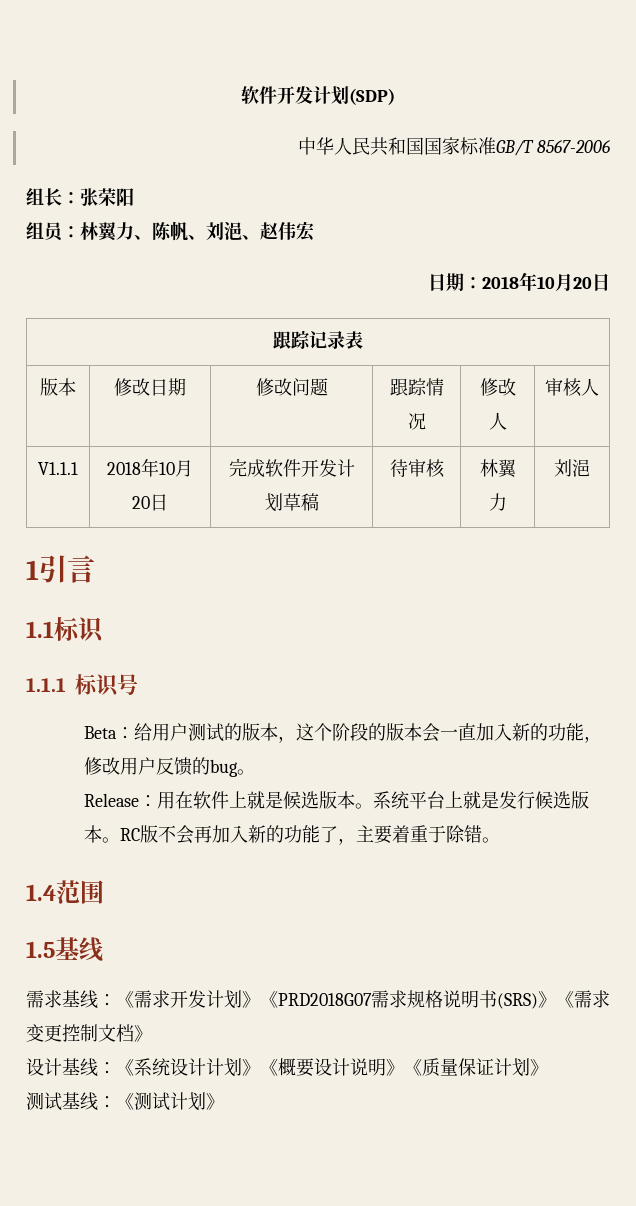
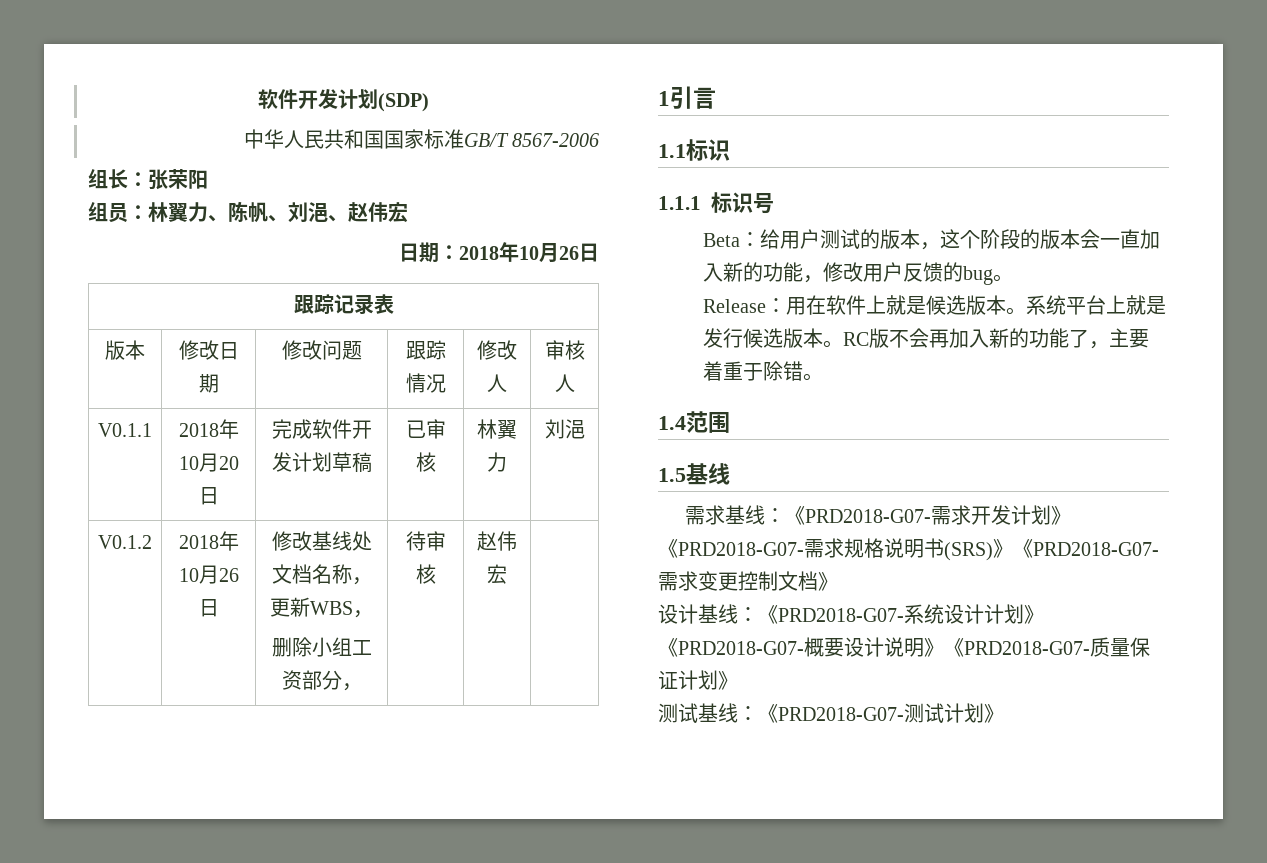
[573,277,592,289] 20 -> [559,246,579,260] 26
[38,462,78,475] V1.1.1 -> [98,423,152,437] V0.1.1
[389,459,408,477] 待 -> [405,420,426,438] 已
(590, 468) none -> [98,535,152,549] [178,531,239,551] [178,565,239,584] [198,599,219,617] [271,531,372,551] [271,564,372,585] [270,597,373,618] [271,637,372,657] [281,670,362,691] [405,531,446,551] [415,564,436,584] [477,531,517,551] [487,564,507,584] // V0.1.2 | 2018年10月26日 | 修改基线处文档名称，更新WBS， // 删除小组工资部分， | 待审核 | 赵伟宏 |
(134, 999) none -> [805,509,932,523] PRD2018-G07-
[278,993,372,1006] PRD2018G07 -> [678,542,804,556] PRD2018-G07-
(574, 999) none -> [1033,542,1159,556] PRD2018-G07-
(134, 1067) none -> [778,608,904,622] PRD2018-G07-
(278, 1067) none -> [678,641,804,655] PRD2018-G07-
(422, 1067) none -> [964,641,1090,655] PRD2018-G07-
(134, 1101) none -> [778,707,904,721] PRD2018-G07-

